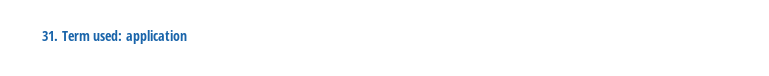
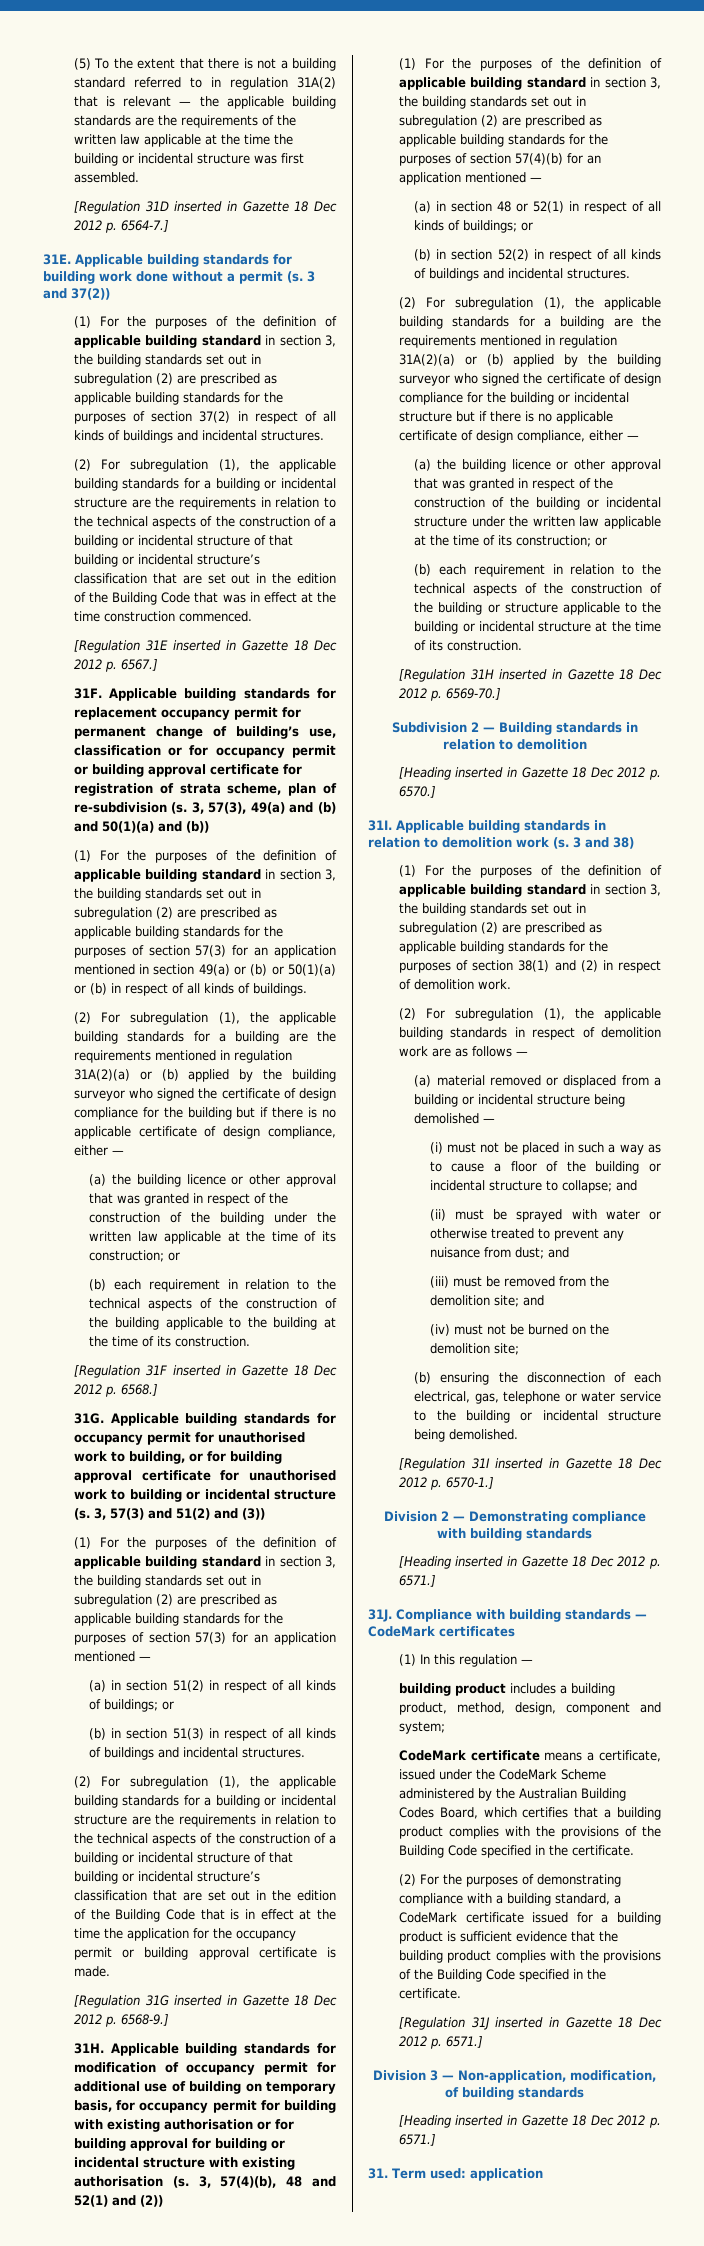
(42, 36) none -> [73,58,337,71] [73,77,336,90] [73,96,336,109] [73,115,296,128] [73,134,293,147] [73,153,304,166] [73,172,139,183] [73,201,337,214] [73,220,169,233] [43,254,292,267] [43,271,315,284] [43,288,110,300] [73,316,337,329] [73,335,336,348] [73,354,261,367] [73,373,277,386] [73,392,283,405] [73,411,336,424] [73,430,324,443] [73,459,336,472] [73,478,336,491] [73,497,336,510] [73,516,336,529] [73,535,293,548] [73,554,260,567] [73,573,336,584] [73,592,336,605] [73,611,252,622] [73,640,337,653] [73,659,158,672] [73,688,336,701] [73,707,301,720] [73,726,336,739] [73,745,336,758] [73,764,302,777] [73,783,337,796] [73,802,336,814] [73,821,209,833] [73,850,337,863] [73,869,336,882] [73,888,261,901] [73,907,277,920] [73,926,283,939] [73,945,336,958] [73,964,336,976] [73,983,307,996] [73,1012,336,1025] [73,1031,336,1044] [73,1050,292,1063] [73,1069,336,1082] [73,1088,336,1101] [73,1107,336,1120] [73,1126,336,1139] [73,1145,124,1156] [89,1174,336,1187] [89,1193,289,1206] [89,1212,336,1225] [89,1231,336,1244] [89,1250,181,1262] [89,1279,336,1292] [89,1298,337,1311] [89,1317,336,1330] [89,1336,251,1347] [73,1365,337,1378] [73,1384,158,1397] [73,1413,336,1426] [73,1432,305,1445] [73,1451,282,1464] [73,1470,336,1483] [73,1489,336,1502] [73,1508,265,1520] [73,1537,337,1550] [73,1556,336,1569] [73,1575,261,1588] [73,1594,277,1607] [73,1613,283,1626] [73,1632,336,1645] [73,1651,151,1662] [89,1680,336,1693] [89,1699,175,1712] [89,1728,336,1741] [89,1747,306,1760] [73,1776,336,1789] [73,1795,336,1808] [73,1814,336,1827] [73,1833,336,1846] [73,1852,293,1865] [73,1871,260,1884] [73,1890,336,1901] [73,1909,336,1922] [73,1928,296,1941] [73,1947,336,1960] [73,1966,110,1977] [73,1995,337,2008] [73,2014,169,2027] [73,2043,336,2056] [73,2062,336,2075] [73,2081,336,2094] [73,2100,336,2113] [73,2119,294,2132] [73,2138,285,2151] [73,2157,295,2170] [73,2176,336,2188] [73,2195,163,2207] [398,58,662,71] [398,77,661,90] [398,96,586,109] [398,115,602,128] [398,134,608,147] [398,153,601,166] [398,172,542,185] [414,201,661,214] [414,220,534,233] [414,249,661,262] [414,268,631,281] [398,297,661,310] [398,316,661,329] [398,335,617,348] [398,354,661,367] [398,373,661,386] [398,392,629,405] [398,411,613,424] [398,430,639,443] [414,459,661,472] [414,478,614,491] [414,497,661,510] [414,516,661,529] [414,535,608,547] [414,564,661,577] [414,583,662,596] [414,602,661,615] [414,621,661,634] [414,640,523,651] [398,669,662,682] [398,688,501,701] [391,722,638,735] [442,739,587,750] [398,767,661,780] [398,786,436,798] [368,820,606,833] [368,837,634,849] [398,865,662,878] [398,884,661,897] [398,903,586,916] [398,922,602,935] [398,941,608,954] [398,960,661,973] [398,979,511,990] [398,1008,661,1021] [398,1027,661,1040] [398,1046,528,1057] [414,1075,661,1088] [414,1094,626,1107] [414,1113,496,1124] [429,1142,661,1155] [429,1161,661,1174] [429,1180,637,1193] [429,1209,661,1222] [429,1228,624,1241] [429,1247,569,1259] [429,1276,609,1288] [429,1295,544,1307] [429,1324,609,1336] [429,1343,519,1355] [414,1372,661,1385] [414,1391,661,1404] [414,1410,661,1423] [414,1429,519,1442] [398,1458,662,1471] [398,1477,494,1490] [383,1511,646,1524] [437,1528,592,1541] [398,1556,661,1569] [398,1575,436,1587] [368,1609,647,1622] [368,1626,515,1637] [398,1654,533,1667] [398,1683,615,1696] [398,1702,661,1715] [398,1721,445,1734] [398,1750,661,1762] [398,1769,606,1780] [398,1788,626,1801] [398,1807,661,1820] [398,1826,661,1839] [398,1845,634,1858] [398,1874,621,1887] [398,1893,621,1906] [398,1912,661,1925] [398,1931,618,1944] [398,1950,661,1963] [398,1969,606,1982] [398,1988,461,1999] [398,2017,662,2030] [398,2036,483,2049] [373,2070,656,2083] [445,2087,584,2100] [398,2115,661,2128] [398,2134,436,2146] (5) To the extent that there is not a building standard referred to in regulation 31A(2) that is relevant — the applicable building standards are the requirements of the written law applicable at the time the building or incidental structure was first assembled. // [Regulation 31D inserted in Gazette 18 Dec 2012 p. 6564-7.] // 31E. Applicable building standards for building work done without a permit (s. 3 and 37(2)) // (1) For the purposes of the definition of applicable building standard in section 3, the building standards set out in subregulation (2) are prescribed as applicable building standards for the purposes of section 37(2) in respect of all kinds of buildings and incidental structures. // (2) For subregulation (1), the applicable building standards for a building or incidental structure are the requirements in relation to the technical aspects of the construction of a building or incidental structure of that building or incidental structure’s classification that are set out in the edition of the Building Code that was in effect at the time construction commenced. // [Regulation 31E inserted in Gazette 18 Dec 2012 p. 6567.] // 31F. Applicable building standards for replacement occupancy permit for permanent change of building’s use, classification or for occupancy permit or building approval certificate for registration of strata scheme, plan of re-subdivision (s. 3, 57(3), 49(a) and (b) and 50(1)(a) and (b)) // (1) For the purposes of the definition of applicable building standard in section 3, the building standards set out in subregulation (2) are prescribed as applicable building standards for the purposes of section 57(3) for an application mentioned in section 49(a) or (b) or 50(1)(a) or (b) in respect of all kinds of buildings. // (2) For subregulation (1), the applicable building standards for a building are the requirements mentioned in regulation 31A(2)(a) or (b) applied by the building surveyor who signed the certificate of design compliance for the building but if there is no applicable certificate of design compliance, either — // (a) the building licence or other approval that was granted in respect of the construction of the building under the written law applicable at the time of its construction; or // (b) each requirement in relation to the technical aspects of the construction of the building applicable to the building at the time of its construction. // [Regulation 31F inserted in Gazette 18 Dec 2012 p. 6568.] // 31G. Applicable building standards for occupancy permit for unauthorised work to building, or for building approval certificate for unauthorised work to building or incidental structure (s. 3, 57(3) and 51(2) and (3)) // (1) For the purposes of the definition of applicable building standard in section 3, the building standards set out in subregulation (2) are prescribed as applicable building standards for the purposes of section 57(3) for an application mentioned — // (a) in section 51(2) in respect of all kinds of buildings; or // (b) in section 51(3) in respect of all kinds of buildings and incidental structures. // (2) For subregulation (1), the applicable building standards for a building or incidental structure are the requirements in relation to the technical aspects of the construction of a building or incidental structure of that building or incidental structure’s classification that are set out in the edition of the Building Code that is in effect at the time the application for the occupancy permit or building approval certificate is made. // [Regulation 31G inserted in Gazette 18 Dec 2012 p. 6568-9.] // 31H. Applicable building standards for modification of occupancy permit for additional use of building on temporary basis, for occupancy permit for building with existing authorisation or for building approval for building or incidental structure with existing authorisation (s. 3, 57(4)(b), 48 and 52(1) and (2)) // (1) For the purposes of the definition of applicable building standard in section 3, the building standards set out in subregulation (2) are prescribed as applicable building standards for the purposes of section 57(4)(b) for an application mentioned — // (a) in section 48 or 52(1) in respect of all kinds of buildings; or // (b) in section 52(2) in respect of all kinds of buildings and incidental structures. // (2) For subregulation (1), the applicable building standards for a building are the requirements mentioned in regulation 31A(2)(a) or (b) applied by the building surveyor who signed the certificate of design compliance for the building or incidental structure but if there is no applicable certificate of design compliance, either — // (a) the building licence or other approval that was granted in respect of the construction of the building or incidental structure under the written law applicable at the time of its construction; or // (b) each requirement in relation to the technical aspects of the construction of the building or structure applicable to the building or incidental structure at the time of its construction. // [Regulation 31H inserted in Gazette 18 Dec 2012 p. 6569-70.] // Subdivision 2 — Building standards in relation to demolition // [Heading inserted in Gazette 18 Dec 2012 p. 6570.] // 31I. Applicable building standards in relation to demolition work (s. 3 and 38) // (1) For the purposes of the definition of applicable building standard in section 3, the building standards set out in subregulation (2) are prescribed as applicable building standards for the purposes of section 38(1) and (2) in respect of demolition work. // (2) For subregulation (1), the applicable building standards in respect of demolition work are as follows — // (a) material removed or displaced from a building or incidental structure being demolished — // (i) must not be placed in such a way as to cause a floor of the building or incidental structure to collapse; and // (ii) must be sprayed with water or otherwise treated to prevent any nuisance from dust; and // (iii) must be removed from the demolition site; and // (iv) must not be burned on the demolition site; // (b) ensuring the disconnection of each electrical, gas, telephone or water service to the building or incidental structure being demolished. // [Regulation 31I inserted in Gazette 18 Dec 2012 p. 6570-1.] // Division 2 — Demonstrating compliance with building standards // [Heading inserted in Gazette 18 Dec 2012 p. 6571.] // 31J. Compliance with building standards — CodeMark certificates // (1) In this regulation — // building product includes a building product, method, design, component and system; // CodeMark certificate means a certificate, issued under the CodeMark Scheme administered by the Australian Building Codes Board, which certifies that a building product complies with the provisions of the Building Code specified in the certificate. // (2) For the purposes of demonstrating compliance with a building standard, a CodeMark certificate issued for a building product is sufficient evidence that the building product complies with the provisions of the Building Code specified in the certificate. // [Regulation 31J inserted in Gazette 18 Dec 2012 p. 6571.] // Division 3 — Non-application, modification, of building standards // [Heading inserted in Gazette 18 Dec 2012 p. 6571.] //

